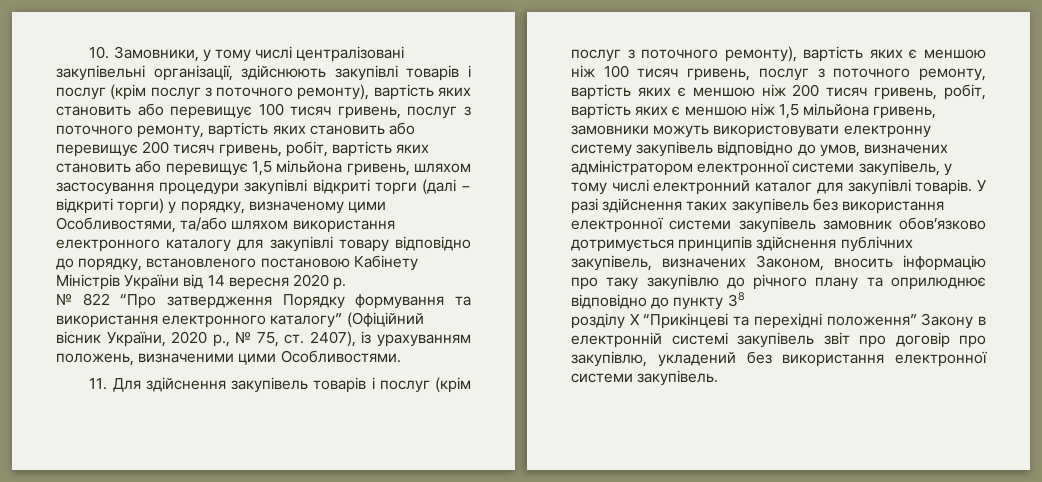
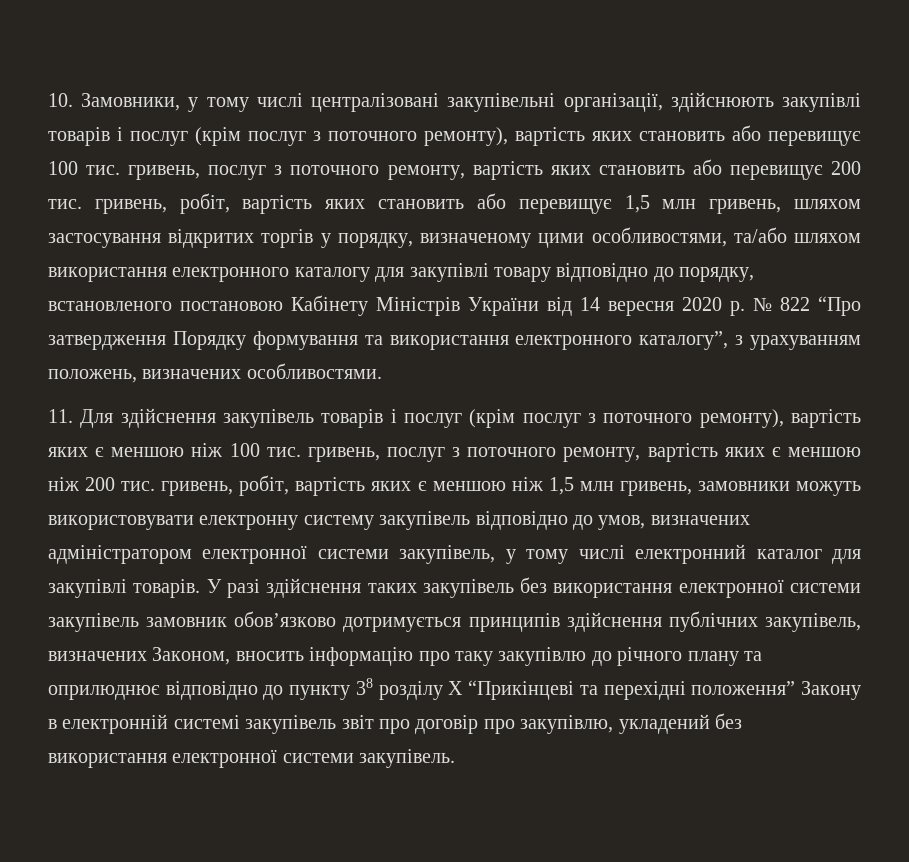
[290,106,332,116] тисяч -> [86,165,121,175] тис.
[173,144,215,154] тисяч -> [48,199,82,209] тис.
[276,160,343,173] мільйона -> [662,199,697,209] млн
[159,179,472,195] [56,198,165,214] процедури закупівлі відкриті торги (далі − відкриті торги) -> [168,229,314,248] відкритих торгів
[56,217,176,233] Особливостями, -> [591,227,727,247] особливостями,
(347, 283) // -> (745, 308) none
[270,312,424,328] [56,331,471,347] [56,350,401,366] каталогу” (Офіційний вісник України, 2020 р., № 75, ст. 2407), із урахуванням положень, визначеними цими Особливостями. -> [639,331,861,350] [48,363,382,383] каталогу”, з урахуванням положень, визначених особливостями.
[637,68,679,78] тисяч -> [266,447,301,457] тис.
[826,87,868,97] тисяч -> [121,481,156,491] тис.
[803,103,870,116] мільйона -> [579,481,614,491] млн
(745, 299) // -> (373, 686) none

